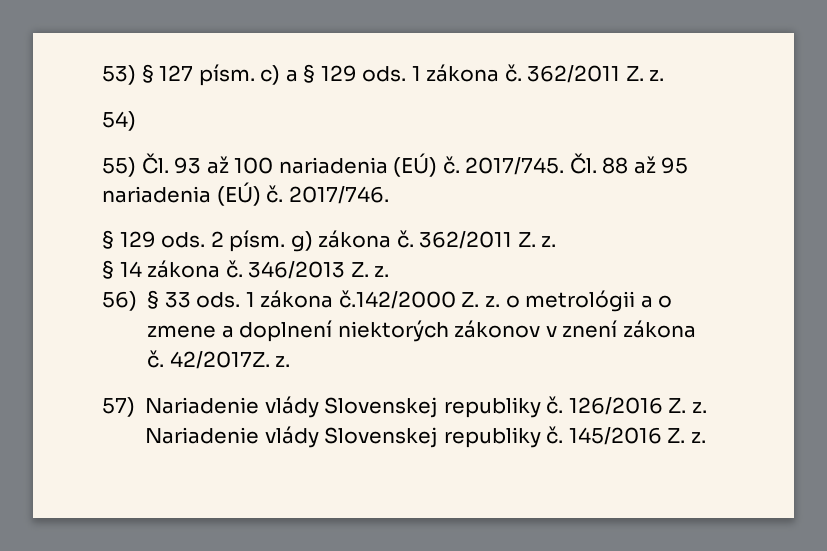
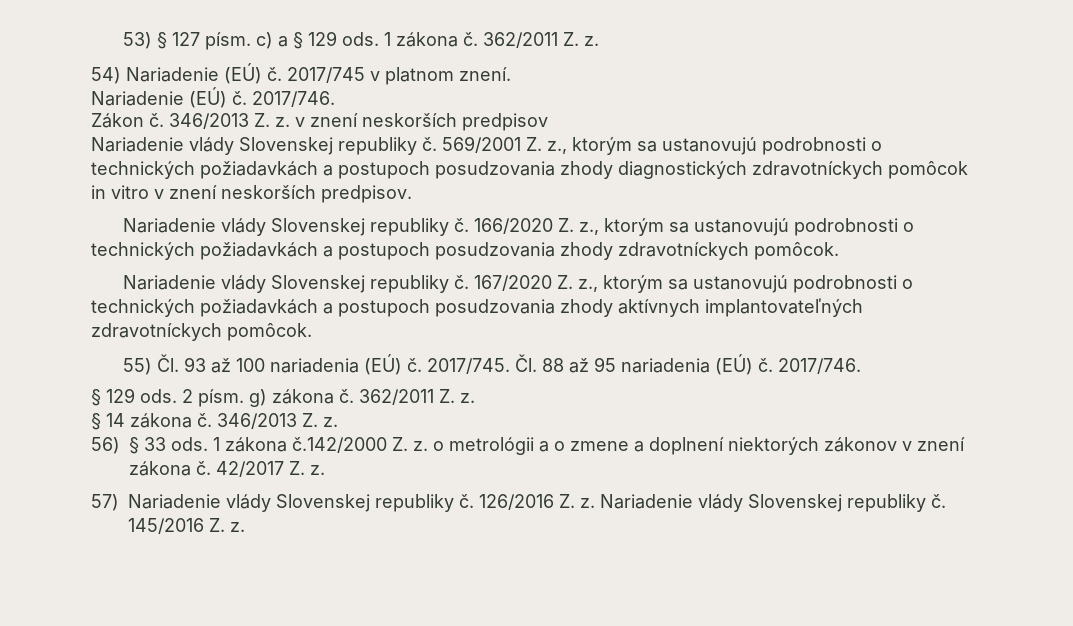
(136, 121) none -> [126,63,511,85] [91,87,335,108] [91,113,548,131] [91,136,882,155] [91,161,968,179] [91,185,412,203] [123,218,915,236] [91,242,839,260] [123,275,914,293] [91,298,863,317] [91,323,312,341] Nariadenie (EÚ) č. 2017/745 v platnom znení. // Nariadenie (EÚ) č. 2017/746. // Zákon č. 346/2013 Z. z. v znení neskorších predpisov // Nariadenie vlády Slovenskej republiky č. 569/2001 Z. z., ktorým sa ustanovujú podrobnosti o technických požiadavkách a postupoch posudzovania zhody diagnostických zdravotníckych pomôcok in vitro v znení neskorších predpisov. // Nariadenie vlády Slovenskej republiky č. 166/2020 Z. z., ktorým sa ustanovujú podrobnosti o technických požiadavkách a postupoch posudzovania zhody zdravotníckych pomôcok. // Nariadenie vlády Slovenskej republiky č. 167/2020 Z. z., ktorým sa ustanovujú podrobnosti o technických požiadavkách a postupoch posudzovania zhody aktívnych implantovateľných zdravotníckych pomôcok.
[169,351,270,369] 42/2017Z. -> [216,461,305,477] 42/2017 Z.

